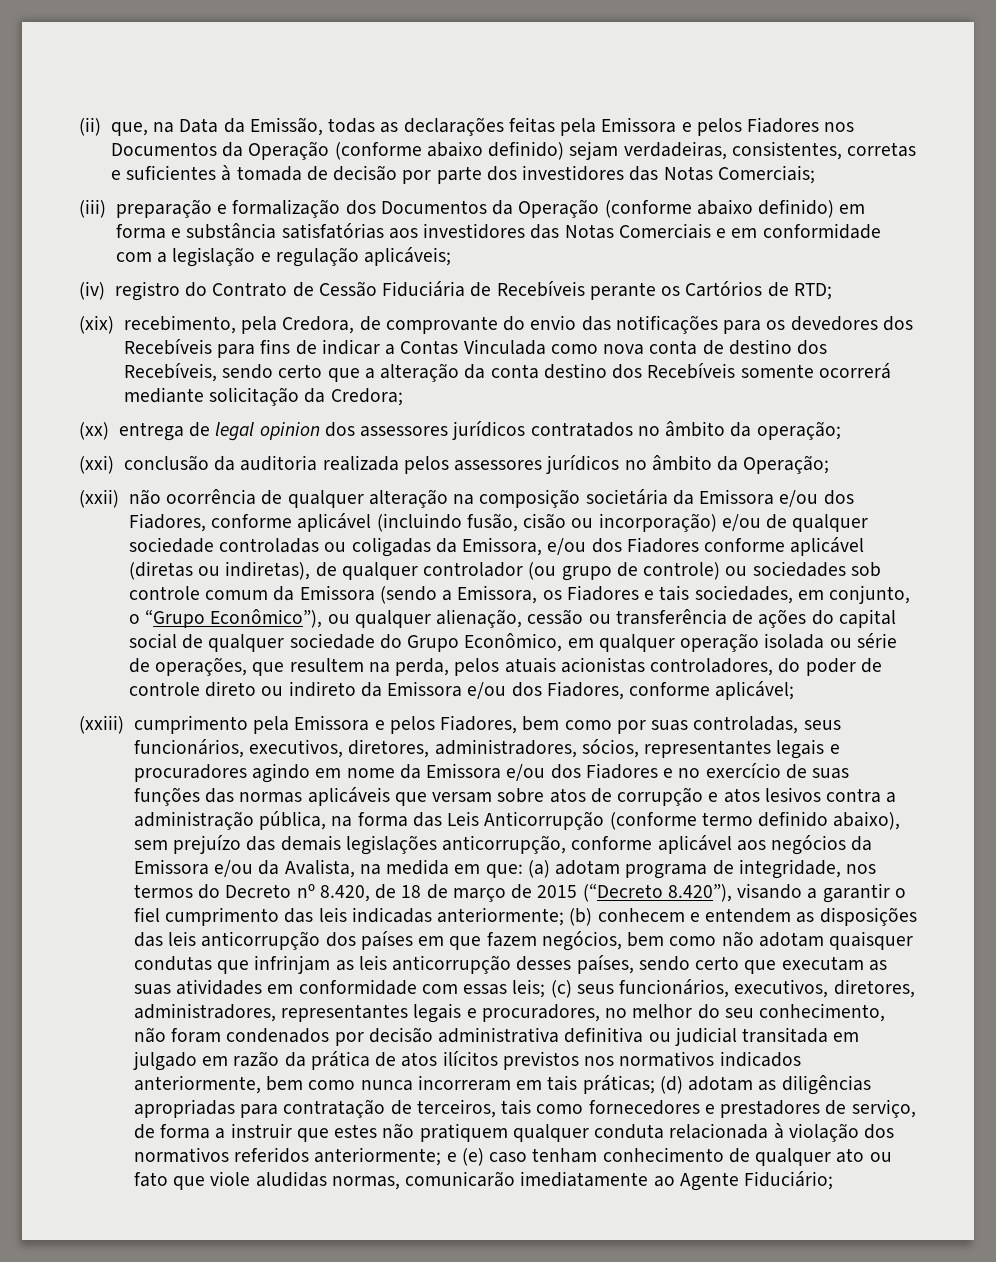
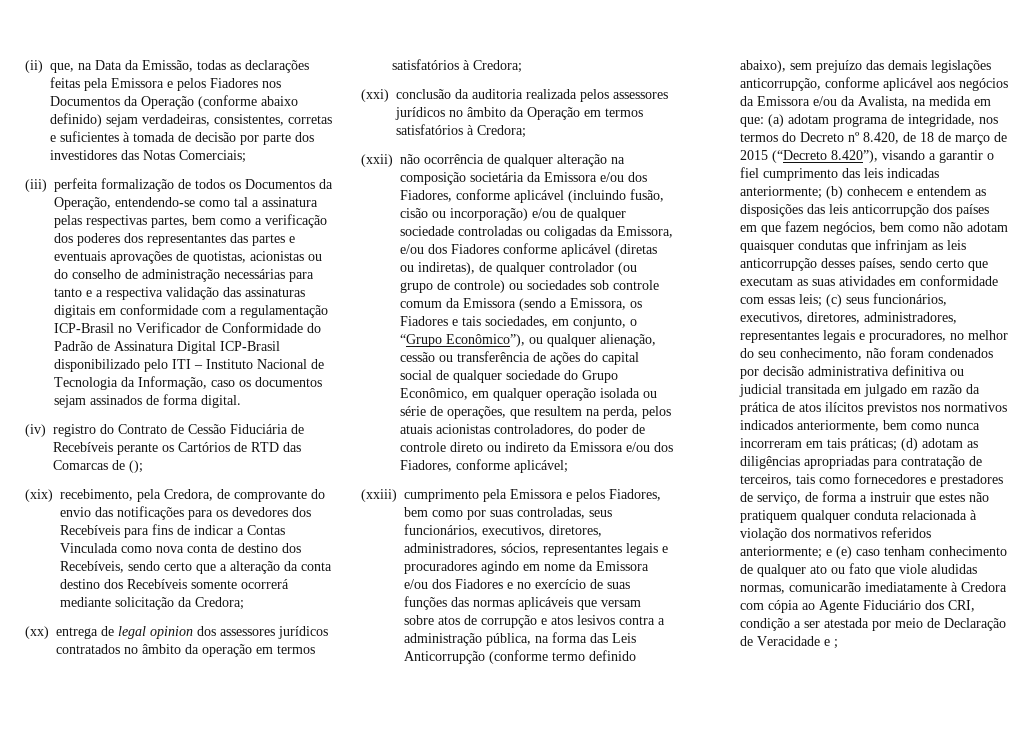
[115,199,866,218] [115,223,881,239] [115,247,452,267] preparação e formalização dos Documentos da Operação (conforme abaixo definido) em forma e substância satisfatórias aos investidores das Notas Comerciais e em conformidade com a legislação e regulação aplicáveis; -> [54,178,333,192] [54,197,318,210] [54,214,327,228] [54,233,295,246] [54,251,322,264] [54,269,314,282] [54,287,305,300] [54,304,328,318] [54,322,321,333] [54,341,280,354] [54,359,324,372] [54,376,322,390] [54,394,241,408] perfeita formalização de todos os Documentos da Operação, entendendo-se como tal a assinatura pelas respectivas partes, bem como a verificação dos poderes dos representantes das partes e eventuais aprovações de quotistas, acionistas ou do conselho de administração necessárias para tanto e a respectiva validação das assinaturas digitais em conformidade com a regulamentação ICP-Brasil no Verificador de Conformidade do Padrão de Assinatura Digital ICP-Brasil disponibilizado pelo ITI – Instituto Nacional de Tecnologia da Informação, caso os documentos sejam assinados de forma digital.
[793,283,832,300] RTD; -> [251,442,301,452] [53,460,143,473] RTD das Comarcas de ();
[756,421,841,440] operação; -> [202,644,315,657] [392,59,522,73] operação em termos satisfatórios à Credora;
[743,455,830,474] Operação; -> [527,107,643,120] [396,124,526,138] Operação em termos satisfatórios à Credora;
[653,1171,834,1191] ao Agente Fiduciário; -> [951,582,1007,592] [740,600,975,613] [740,618,1006,631] [740,636,838,649] à Credora com cópia ao Agente Fiduciário dos CRI, condição a ser atestada por meio de Declaração de Veracidade e ;

